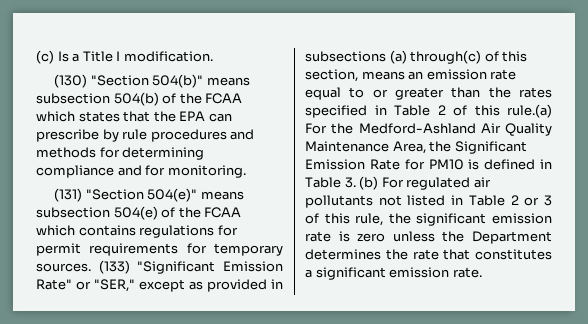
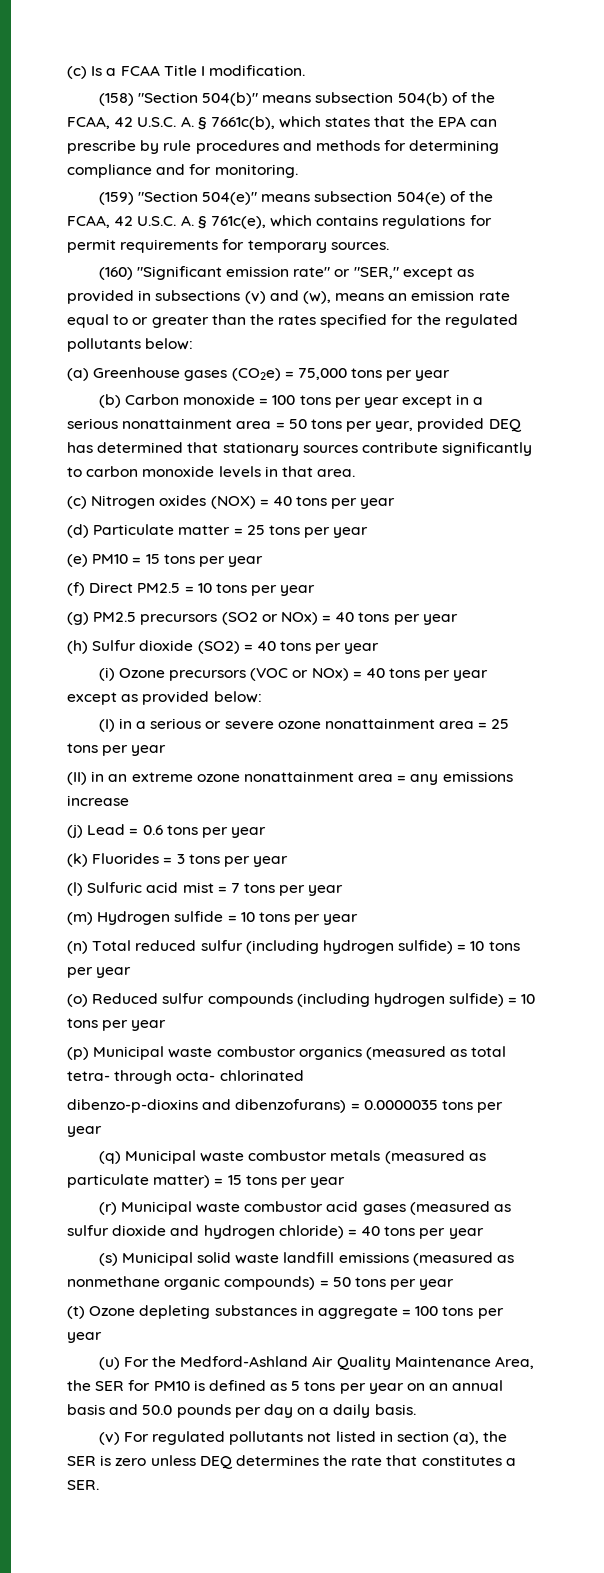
(80, 57) none -> [120,65,160,76] FCAA
[54,74,88,88] (130) -> [98,93,134,106] (158)
[205,93,243,104] FCAA -> [67,116,275,130] FCAA, 42 U.S.C. A. § 7661c(b),
[54,188,83,202] (131) -> [98,192,134,205] (159)
[204,207,242,218] FCAA -> [67,215,266,229] FCAA, 42 U.S.C. A. § 761c(e),
[98,260,283,274] [36,279,72,290] (133) "Significant Emission Rate" -> [98,266,331,280] // (160) "Significant emission rate"
[389,50,528,64] [305,69,358,82] (a) through(c) of this section, -> [244,290,331,304] (v) and (w),
[374,104,552,118] in Table 2 of this rule.(a) -> [391,314,518,328] [67,338,194,352] [67,367,451,381] [98,394,484,408] [67,418,522,432] [67,442,533,456] [67,466,356,478] [67,495,396,509] [67,524,369,538] [67,554,264,567] [67,582,316,596] [67,612,458,625] [67,640,380,654] [98,667,489,681] [67,691,262,705] [98,718,510,732] [67,743,167,756] [67,771,513,785] [67,795,129,806] [67,824,267,838] [67,853,289,867] [67,882,344,896] [67,911,359,925] [67,940,520,954] [67,967,132,978] [67,993,536,1007] [67,1018,167,1031] [67,1046,507,1060] [67,1070,304,1084] [67,1099,504,1113] [67,1126,102,1137] [98,1150,486,1164] [67,1174,346,1188] [98,1201,511,1215] [67,1225,484,1239] [98,1252,514,1266] [67,1276,455,1290] [67,1305,504,1319] [67,1332,102,1343] [98,1357,120,1370] for the regulated pollutants below: // (a) Greenhouse gases (CO2e) = 75,000 tons per year // (b) Carbon monoxide = 100 tons per year except in a serious nonattainment area = 50 tons per year, provided DEQ has determined that stationary sources contribute significantly to carbon monoxide levels in that area. // (c) Nitrogen oxides (NOX) = 40 tons per year // (d) Particulate matter = 25 tons per year // (e) PM10 = 15 tons per year // (f) Direct PM2.5 = 10 tons per year // (g) PM2.5 precursors (SO2 or NOx) = 40 tons per year // (h) Sulfur dioxide (SO2) = 40 tons per year // (i) Ozone precursors (VOC or NOx) = 40 tons per year except as provided below: // (I) in a serious or severe ozone nonattainment area = 25 tons per year // (II) in an extreme ozone nonattainment area = any emissions increase // (j) Lead = 0.6 tons per year // (k) Fluorides = 3 tons per year // (l) Sulfuric acid mist = 7 tons per year // (m) Hydrogen sulfide = 10 tons per year // (n) Total reduced sulfur (including hydrogen sulfide) = 10 tons per year // (o) Reduced sulfur compounds (including hydrogen sulfide) = 10 tons per year // (p) Municipal waste combustor organics (measured as total tetra- through octa- chlorinated // dibenzo-p-dioxins and dibenzofurans) = 0.0000035 tons per year // (q) Municipal waste combustor metals (measured as particulate matter) = 15 tons per year // (r) Municipal waste combustor acid gases (measured as sulfur dioxide and hydrogen chloride) = 40 tons per year // (s) Municipal solid waste landfill emissions (measured as nonmethane organic compounds) = 50 tons per year // (t) Ozone depleting substances in aggregate = 100 tons per year // (u)
[454,141,527,154] [305,159,400,170] Significant Emission Rate -> [95,1381,125,1391] SER
[540,159,552,169] [305,176,379,190] in Table 3. (b) -> [270,1380,504,1394] [67,1404,416,1418] [98,1432,120,1445] as 5 tons per year on an annual basis and 50.0 pounds per day on a daily basis. // (v)
[473,177,491,188] air -> (225, 1438) none
[468,195,552,206] [305,213,552,226] [305,231,331,242] Table 2 or 3 of this rule, the significant emission rate -> [396,1431,508,1445] [67,1456,96,1466] section (a), the SER
[442,231,552,244] the Department -> [199,1456,233,1469] DEQ
[315,267,482,280] significant emission rate. -> [67,1480,99,1490] SER.

